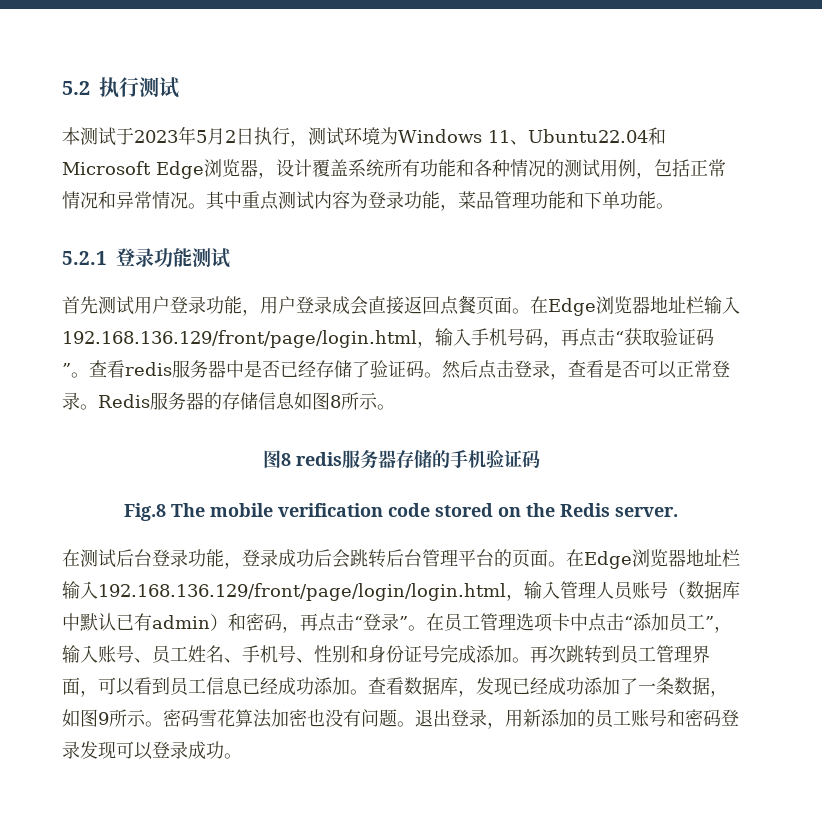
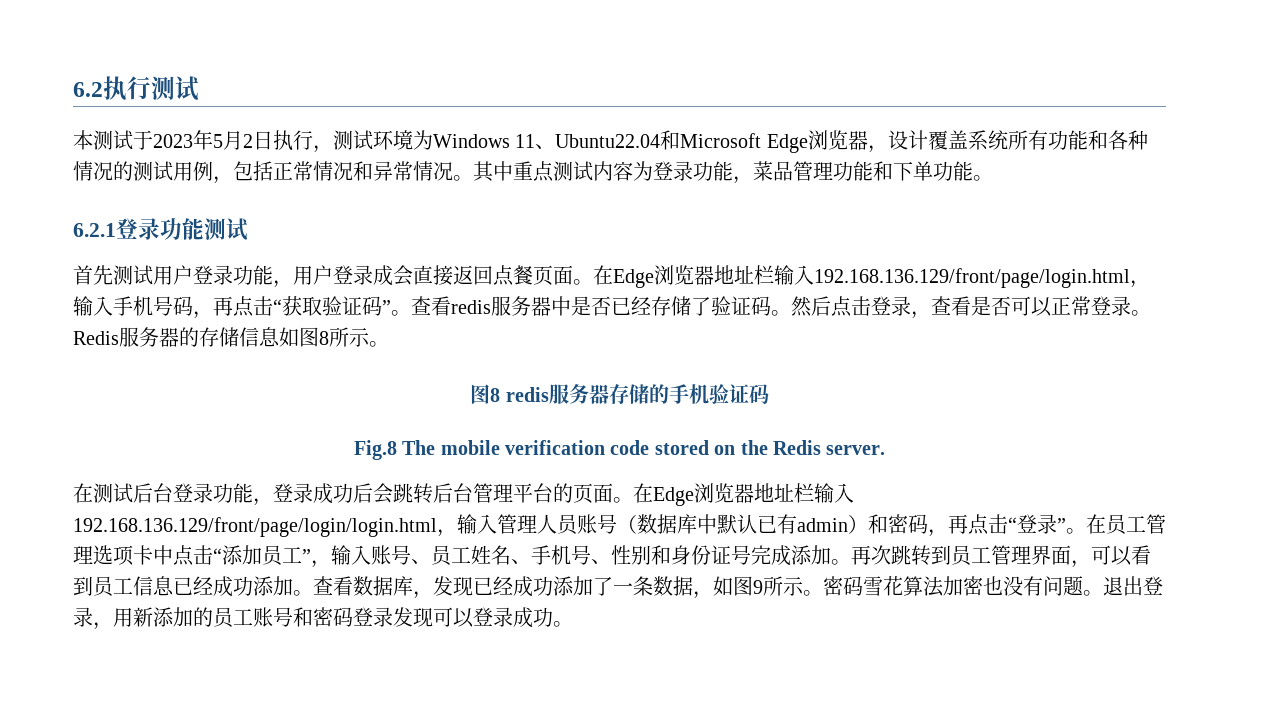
[62,81,90,95] 5.2 -> [73,82,103,97] 6.2
[62,251,107,265] 5.2.1 -> [73,223,116,237] 6.2.1

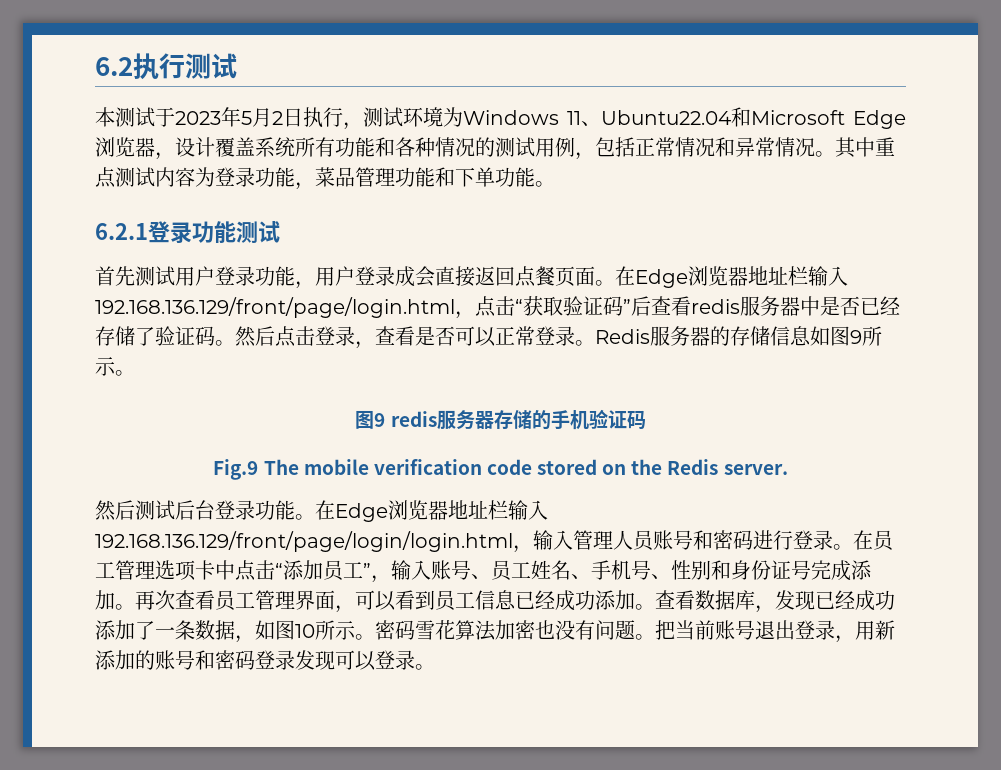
[73,296,233,319] 输入手机号码，再 -> (475, 315) none
[391,310,411,316] 。 -> [631,296,651,316] 后
[319,331,329,345] 8 -> [850,330,862,344] 9
[490,388,501,402] 8 -> [374,413,386,427] 9
[353,440,397,460] Fig.8 -> [213,459,259,480] Fig.9
[73,483,93,503] 在 -> [95,500,135,521] 然后
[253,483,613,506] ，登录成功后会跳转后台管理平台的页面 -> (295, 510) none
[617,514,1066,537] （数据库中默认已有admin）和密码，再点击“登录” -> [693,530,833,550] 和密码进行登录
[891,545,951,566] 跳转到 -> [175,590,215,610] 查看
[753,580,763,594] 9 -> [295,624,315,638] 10
(1103, 593) none -> [655,620,755,640] 把当前账号
[213,607,253,628] 员工 -> (155, 660) none
[513,607,553,628] 成功 -> (415, 660) none

